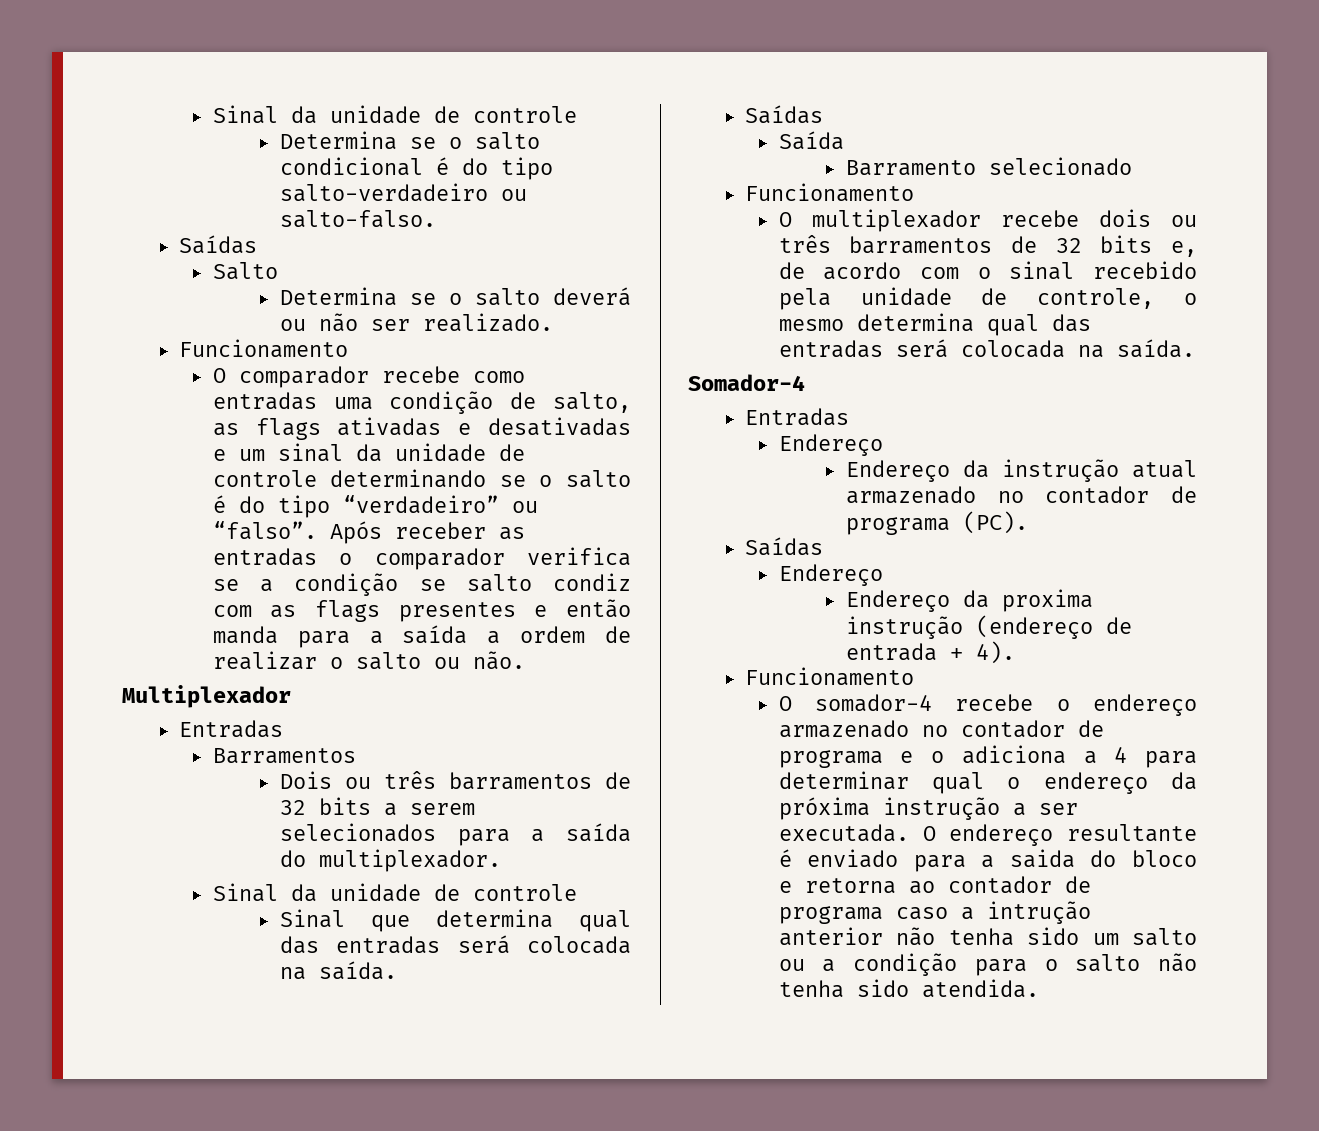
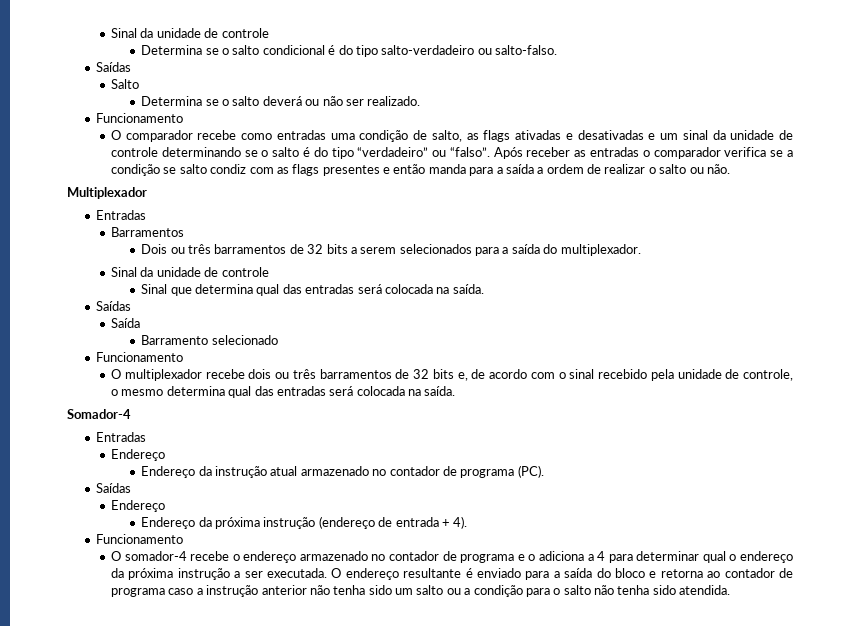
[1001,589,1093,612] proxima -> [215,517,261,529] próxima
[1009,849,1075,868] saida -> [564,568,593,578] saída
[986,901,1091,924] intrução -> [206,585,259,597] instrução

